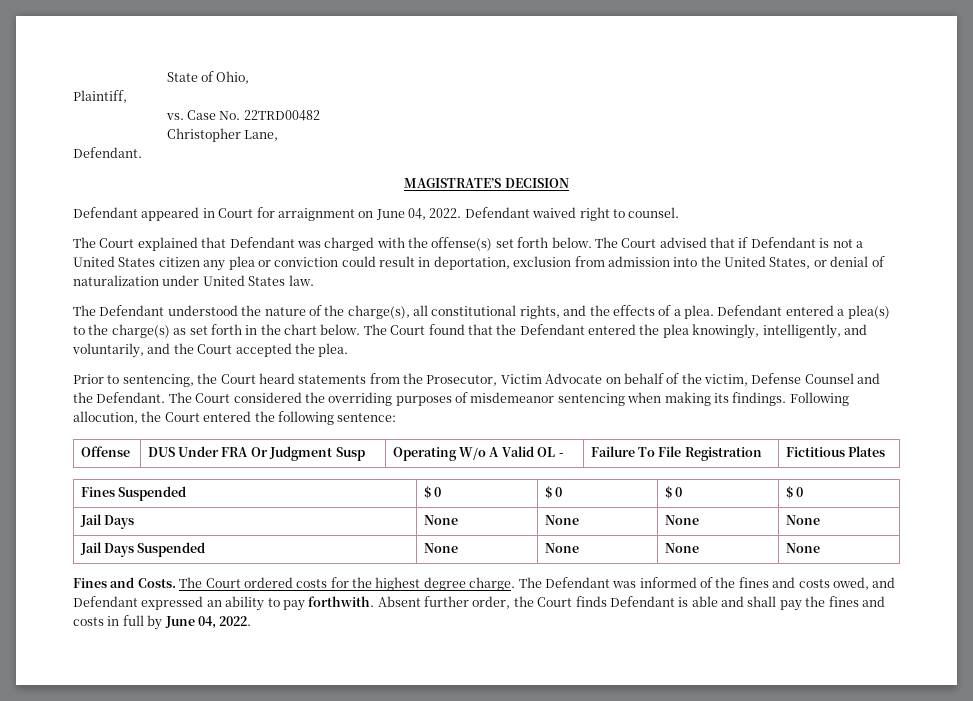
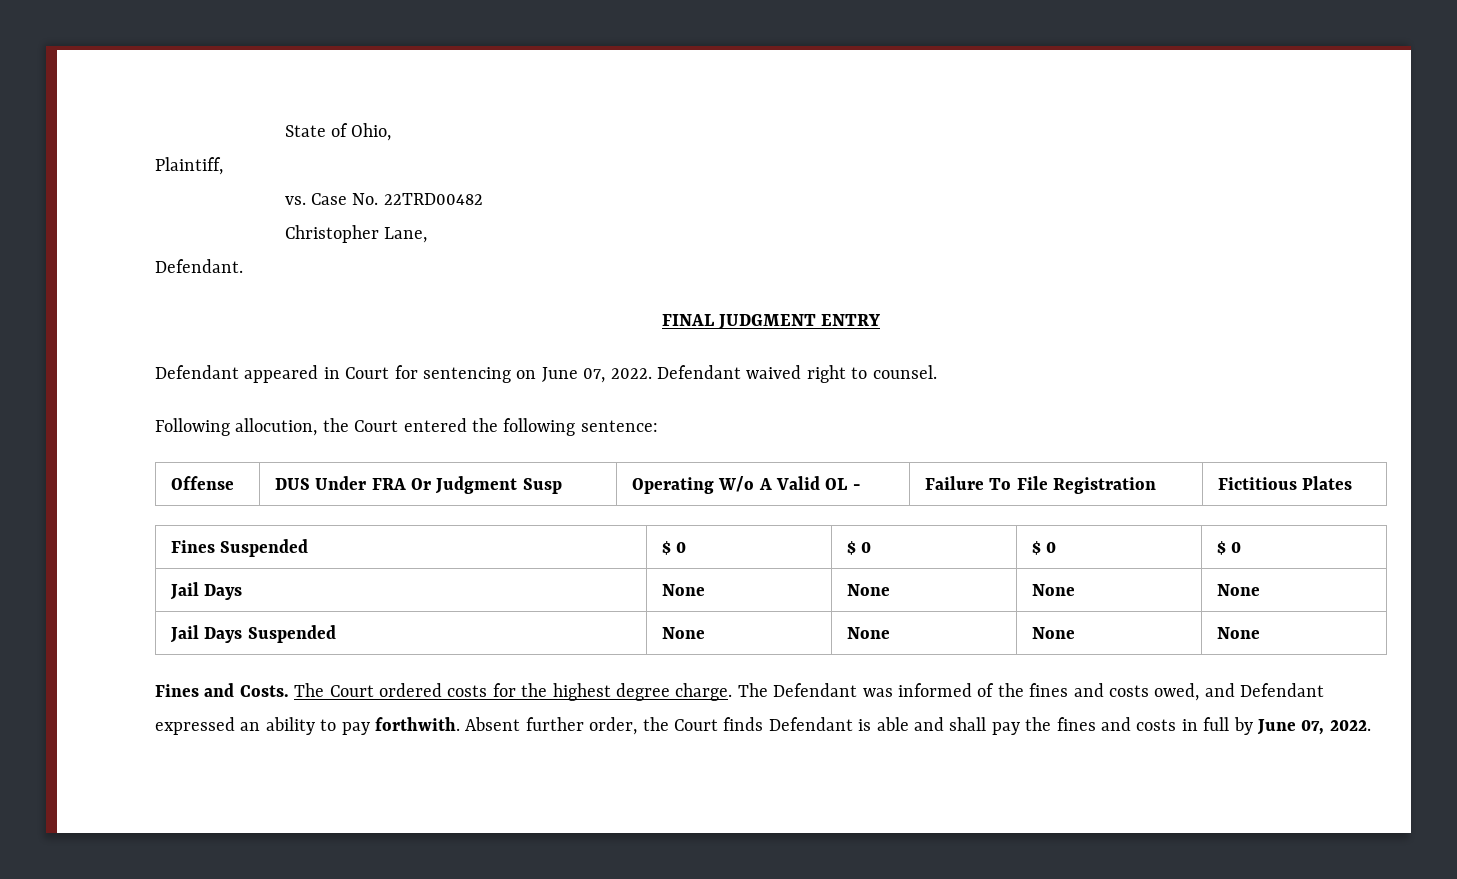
[404,178,569,188] MAGISTRATE’S DECISION -> [661,314,881,330] FINAL JUDGMENT ENTRY
[277,208,355,221] arraignment -> [423,367,511,383] sentencing
[408,208,426,220] 04, -> [583,368,606,383] 07,
[73,237,863,251] [73,256,885,271] [73,275,314,286] [73,305,890,319] [73,324,867,339] [72,343,349,358] [73,373,881,387] [73,392,787,406] The Court explained that Defendant was charged with the offense(s) set forth below. The Court advised that if Defendant is not a United States citizen any plea or conviction could result in deportation, exclusion from admission into the United States, or denial of naturalization under United States law. // The Defendant understood the nature of the charge(s), all constitutional rights, and the effects of a plea. Defendant entered a plea(s) to the charge(s) as set forth in the chart below. The Court found that the Defendant entered the plea knowingly, intelligently, and voluntarily, and the Court accepted the plea. // Prior to sentencing, the Court heard statements from the Prosecutor, Victim Advocate on behalf of the victim, Defense Counsel and the Defendant. The Court considered the overriding purposes of misdemeanor sentencing when making its findings. -> (937, 372) none
[197,616,216,629] 04, -> [1301,720,1325,735] 07,

